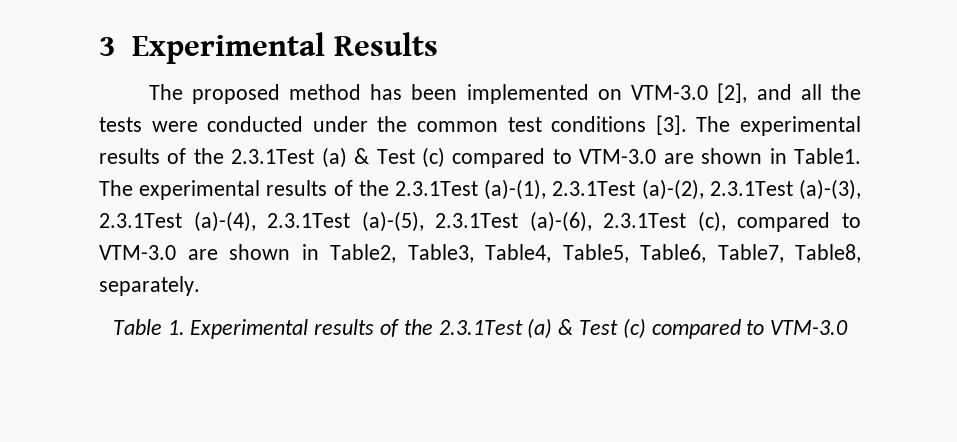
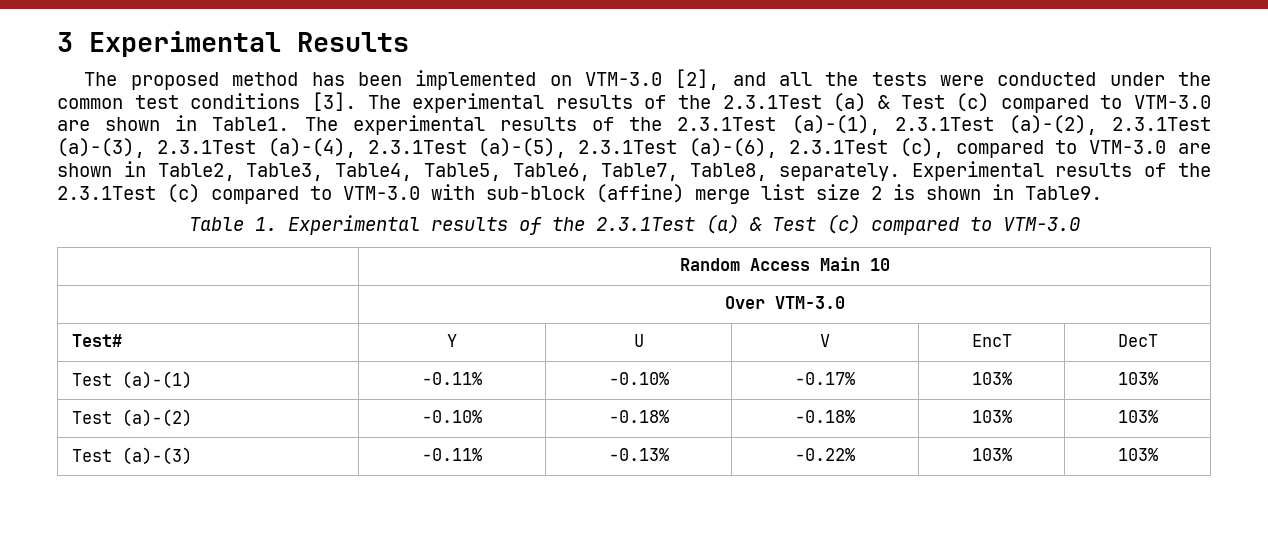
(200, 286) none -> [911,161,1211,181] [57,184,1102,204] Experimental results of the 2.3.1Test (c) compared to VTM-3.0 with sub-block (affine) merge list size 2 is shown in Table9.
(849, 327) none -> [679,257,890,271] [724,296,845,309] [72,334,123,347] [447,334,457,347] [633,334,644,347] [820,334,830,347] [971,334,1012,347] [1117,334,1158,347] [72,371,193,389] [422,372,482,385] [608,372,669,385] [795,372,855,385] [971,372,1012,385] [1117,372,1158,385] [72,409,193,427] [422,410,482,423] [608,410,669,423] [795,410,855,423] [971,410,1012,423] [1117,410,1158,423] [72,447,193,465] [422,448,482,461] [608,448,669,461] [795,448,855,461] [971,448,1012,461] [1117,448,1158,461] // | Random Access Main 10 // | Over VTM-3.0 // Test# | Y | U | V | EncT | DecT // Test (a)-(1) | -0.11% | -0.10% | -0.17% | 103% | 103% // Test (a)-(2) | -0.10% | -0.18% | -0.18% | 103% | 103% // Test (a)-(3) | -0.11% | -0.13% | -0.22% | 103% | 103%

